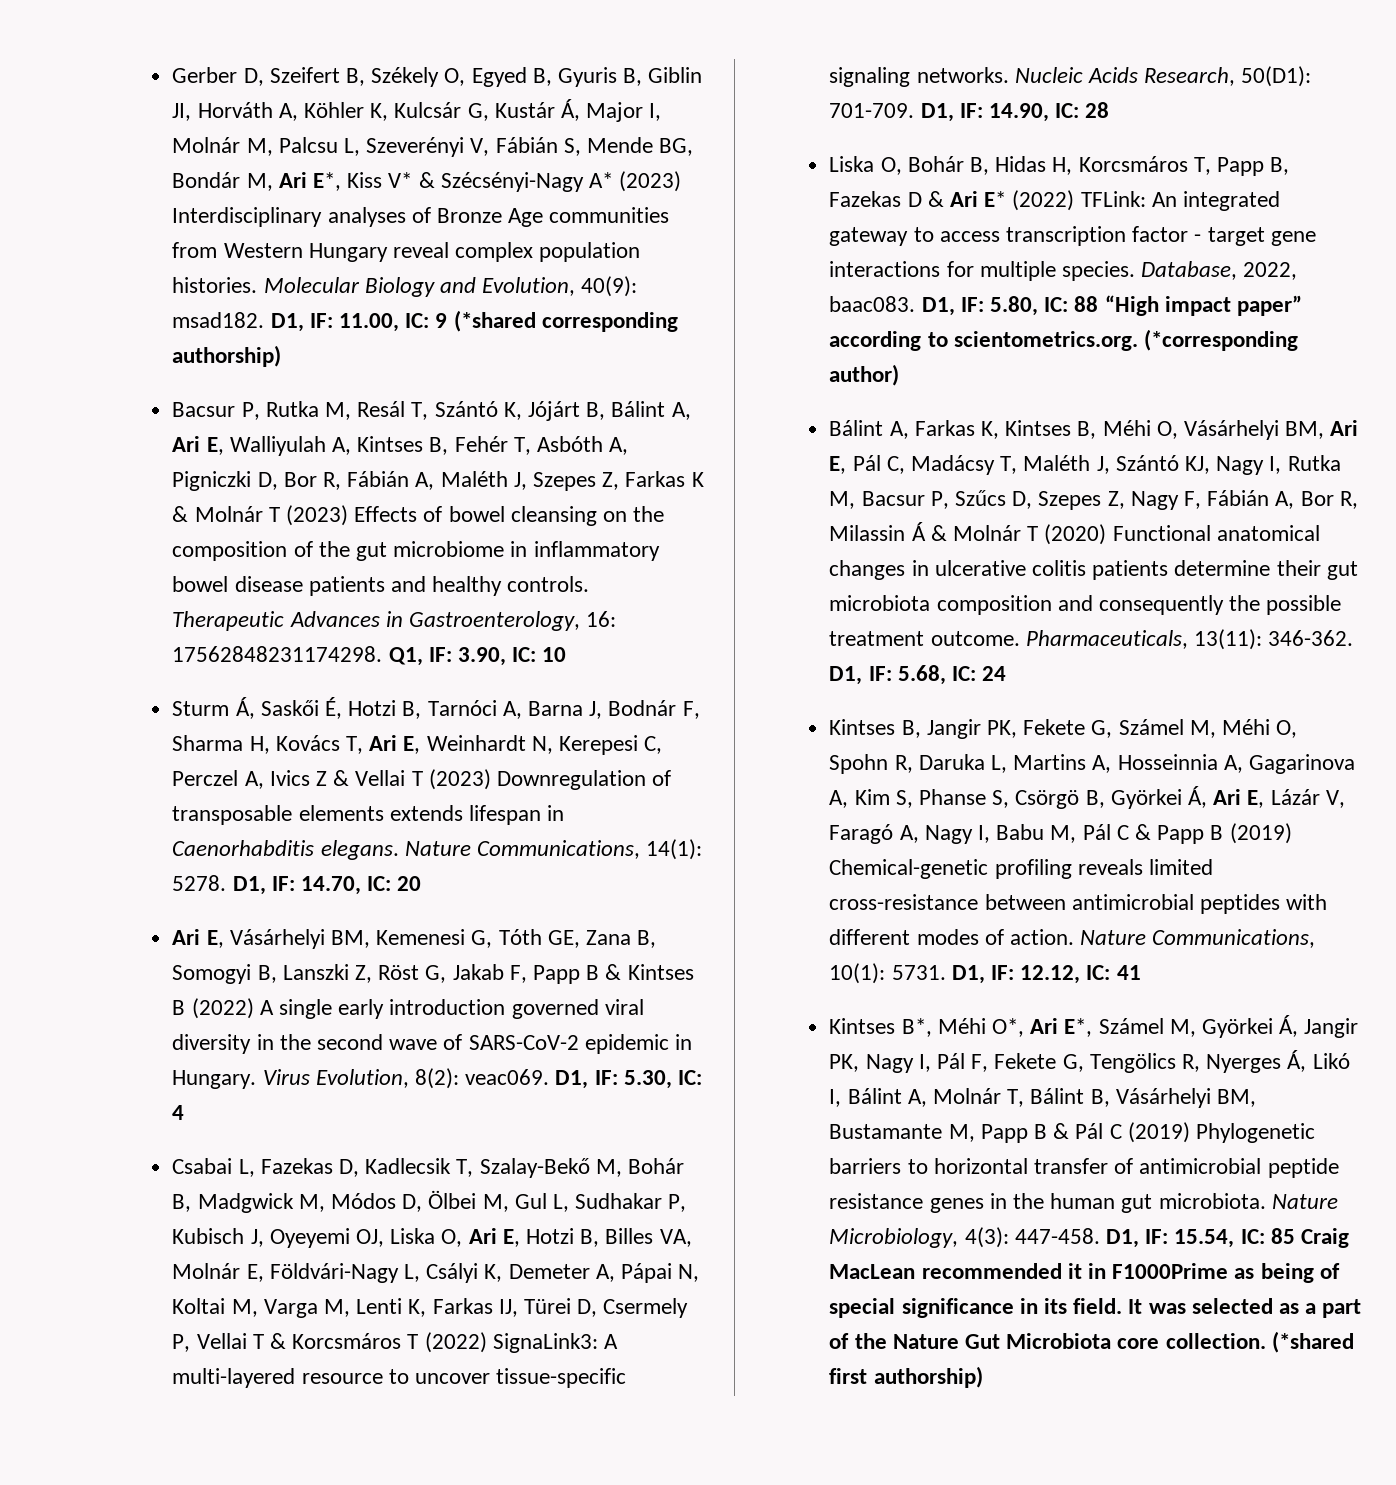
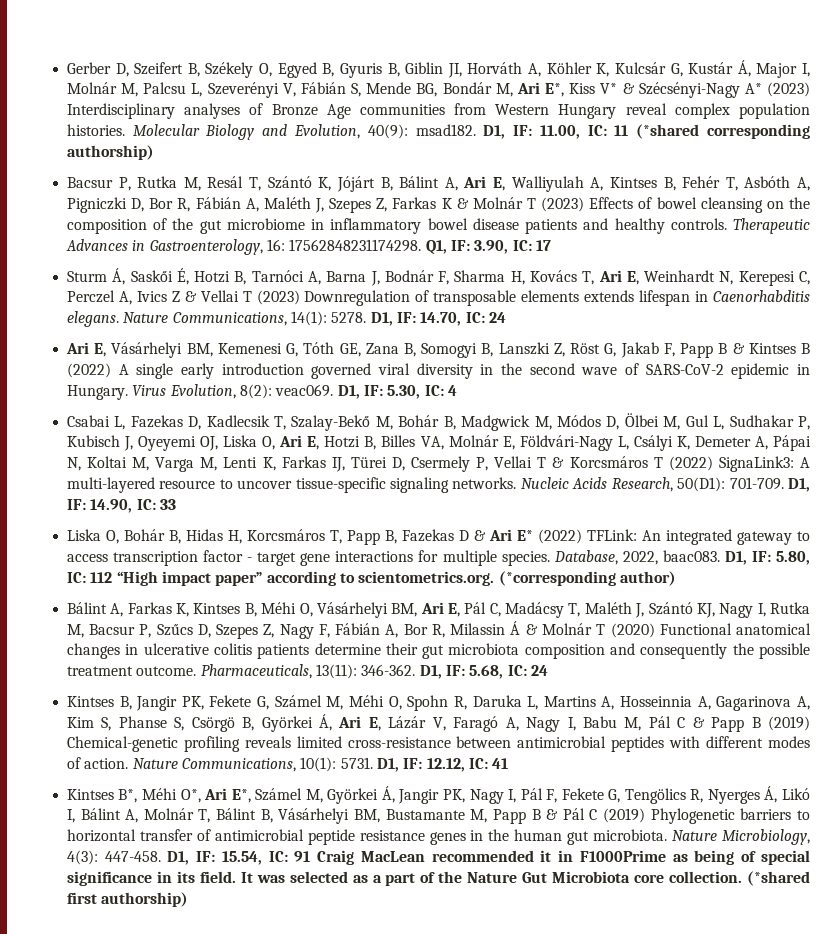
[435,313,448,328] 9 -> [614,125,629,136] 11
[542,647,567,662] 10 -> [535,240,551,251] 17
[397,876,422,891] 20 -> [488,312,506,323] 24
[1085,102,1110,118] 28 -> [159,499,176,510] 33
[1074,296,1099,312] 88 -> [90,572,113,583] 112
[1270,1228,1295,1244] 85 -> [294,851,311,862] 91

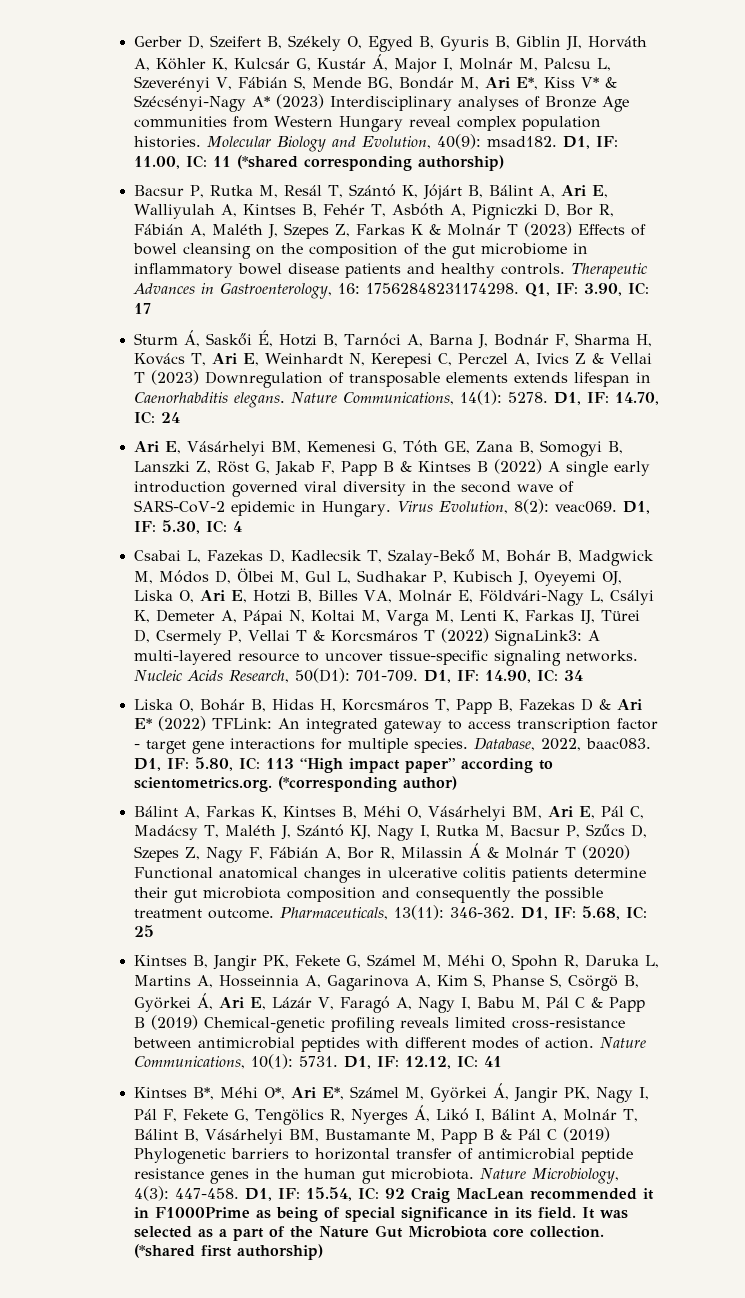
[159,499,176,510] 33 -> [563,670,583,681] 34
[90,572,113,583] 112 -> [265,758,294,769] 113
[530,665,548,676] 24 -> [133,925,154,937] 25
[294,851,311,862] 91 -> [384,1188,405,1199] 92

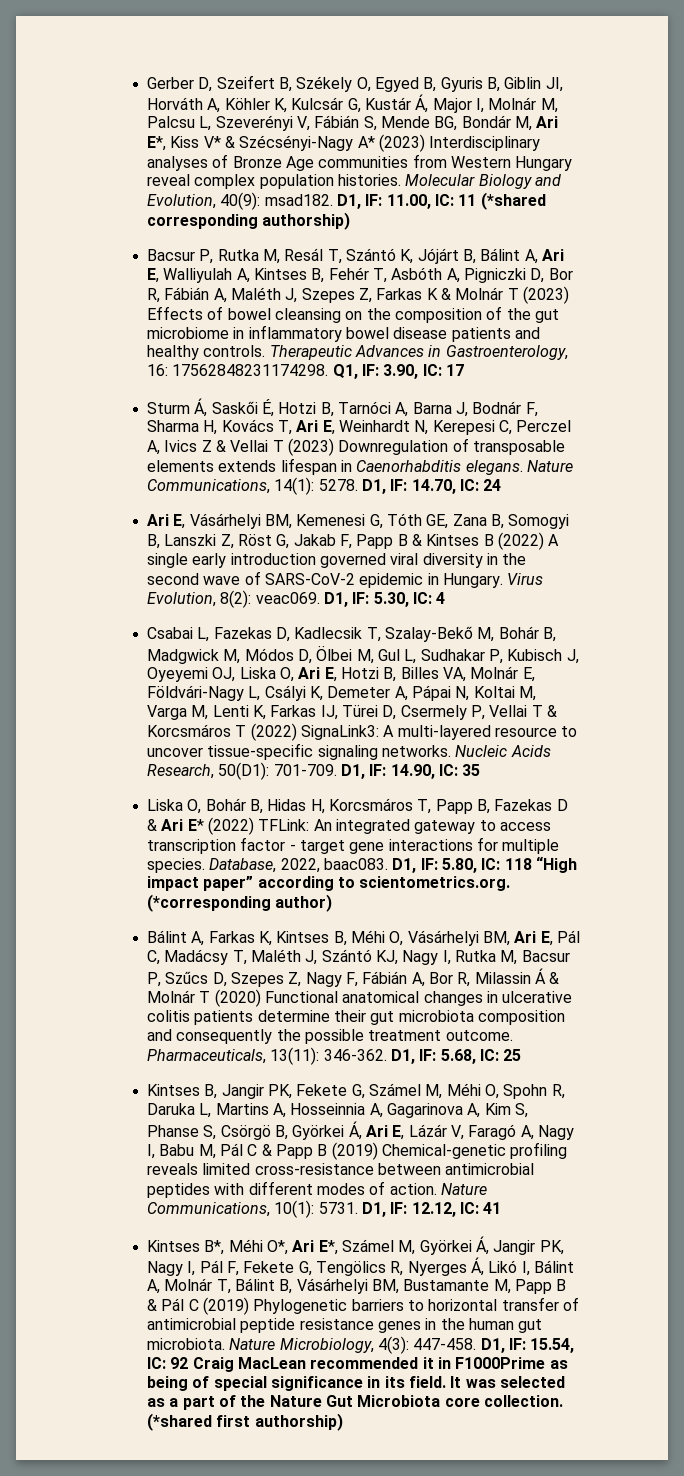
[563,670,583,681] 34 -> [462,764,481,776] 35
[265,758,294,769] 113 -> [504,858,532,870] 118

